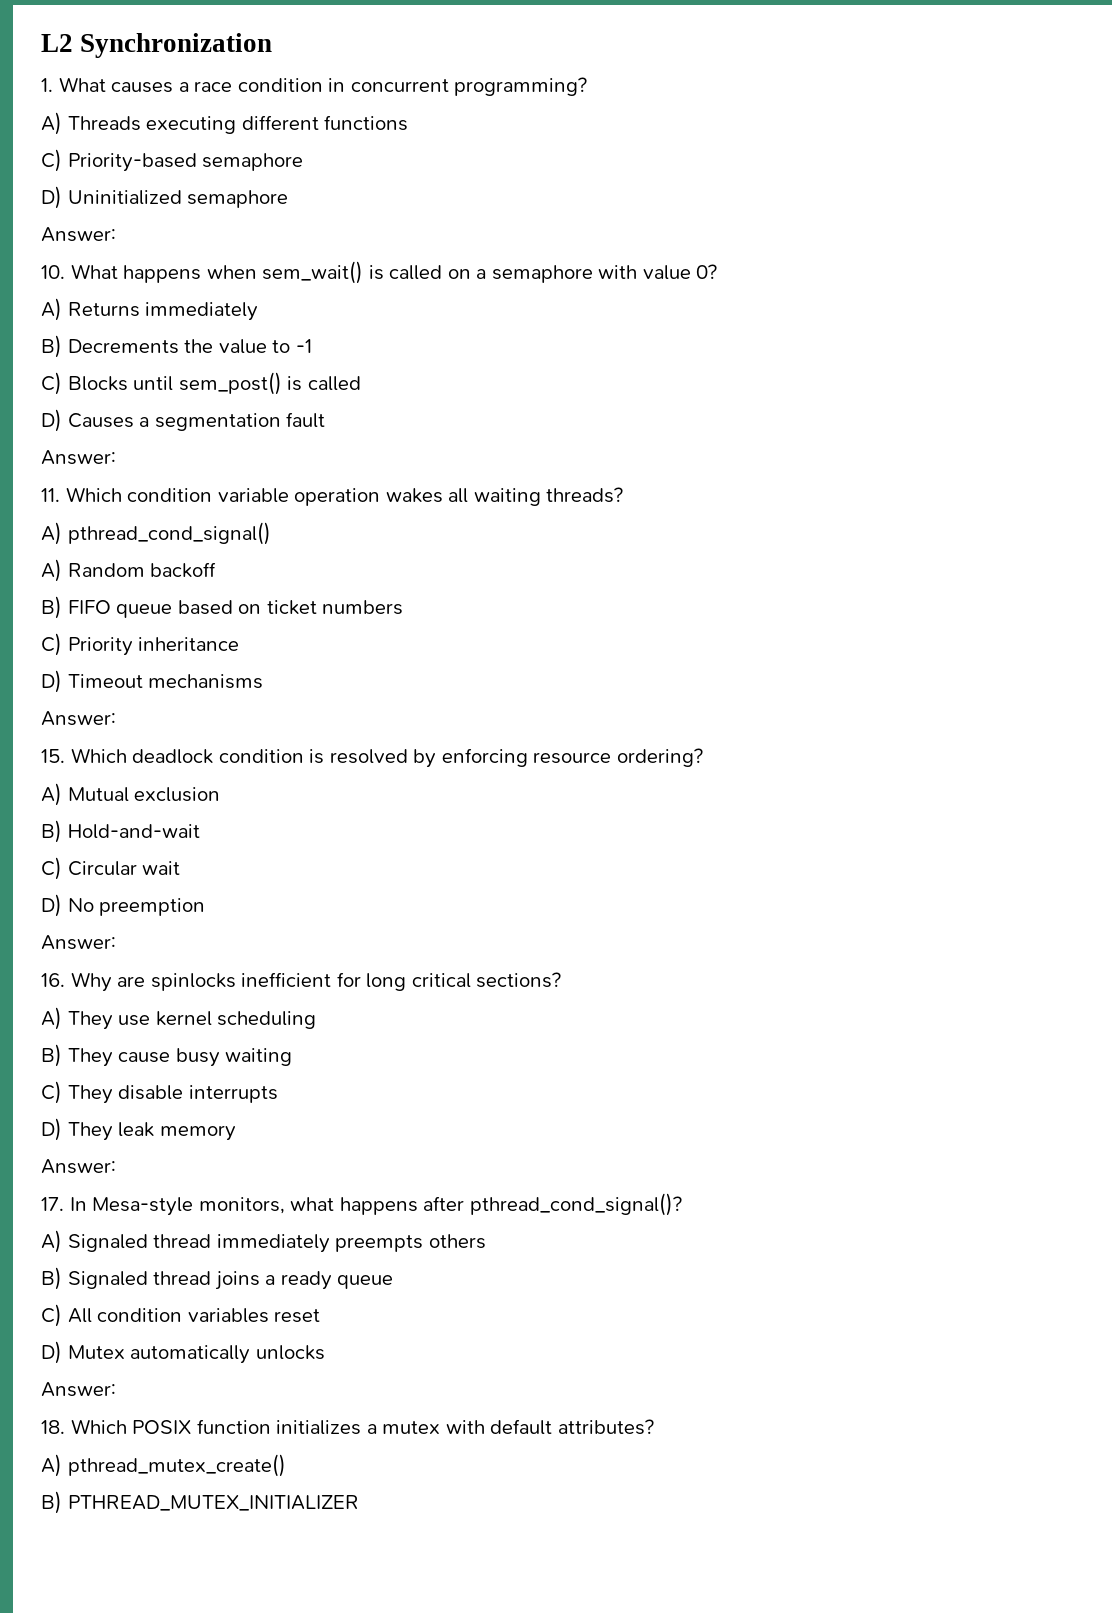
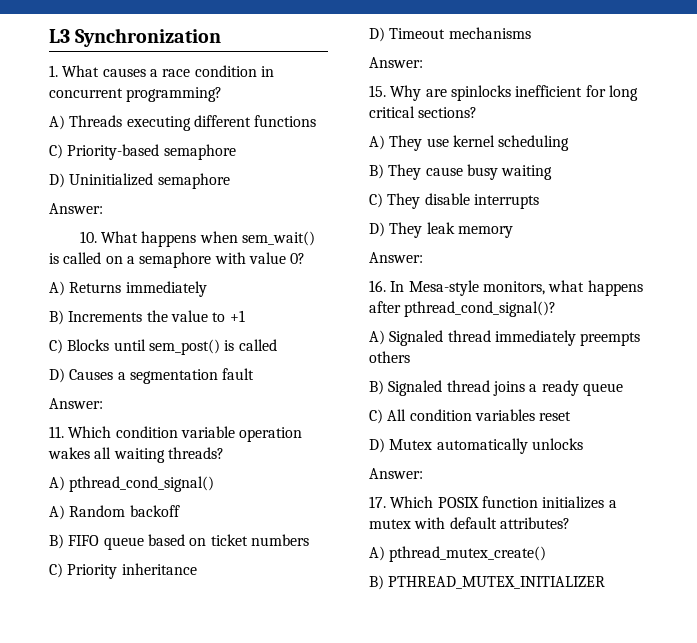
[41,34,73,52] L2 -> [49,29,70,43] L3
[67,339,179,354] Decrements -> [68,311,143,322] Increments
[295,339,312,353] -1 -> [229,310,245,322] +1
[70,748,703,768] [41,783,221,806] [41,820,200,843] [41,857,181,880] [41,894,206,917] [41,935,116,950] [41,973,65,987] Which deadlock condition is resolved by enforcing resource ordering? // A) Mutual exclusion // B) Hold-and-wait // C) Circular wait // D) No preemption // Answer: // 16. -> (386, 91) none
[41,1197,64,1211] 17. -> [369,280,386,292] 16.
[41,1420,65,1434] 18. -> [369,496,386,508] 17.

